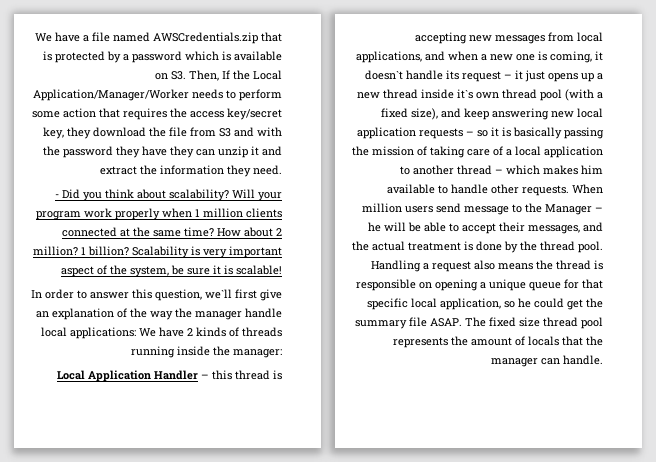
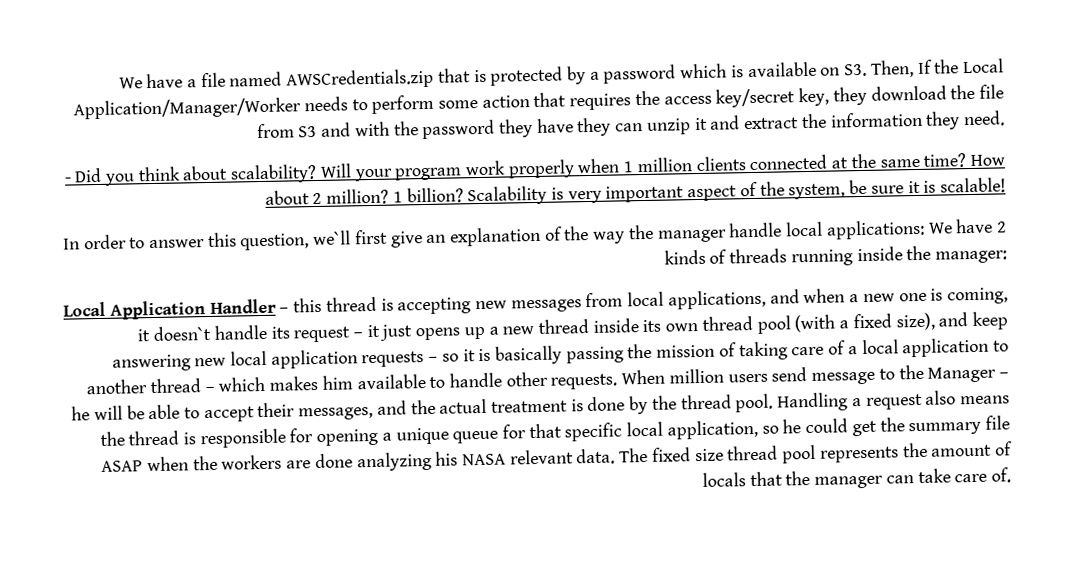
[457,89,473,99] it`s -> [642,319,662,333] its
[419,282,432,289] on -> [289,428,314,443] for
[430,318,462,327] ASAP. -> [101,448,616,472] ASAP when the workers are done analyzing his NASA relevant data.
[563,355,603,365] handle. -> [917,467,1012,484] take care of.

